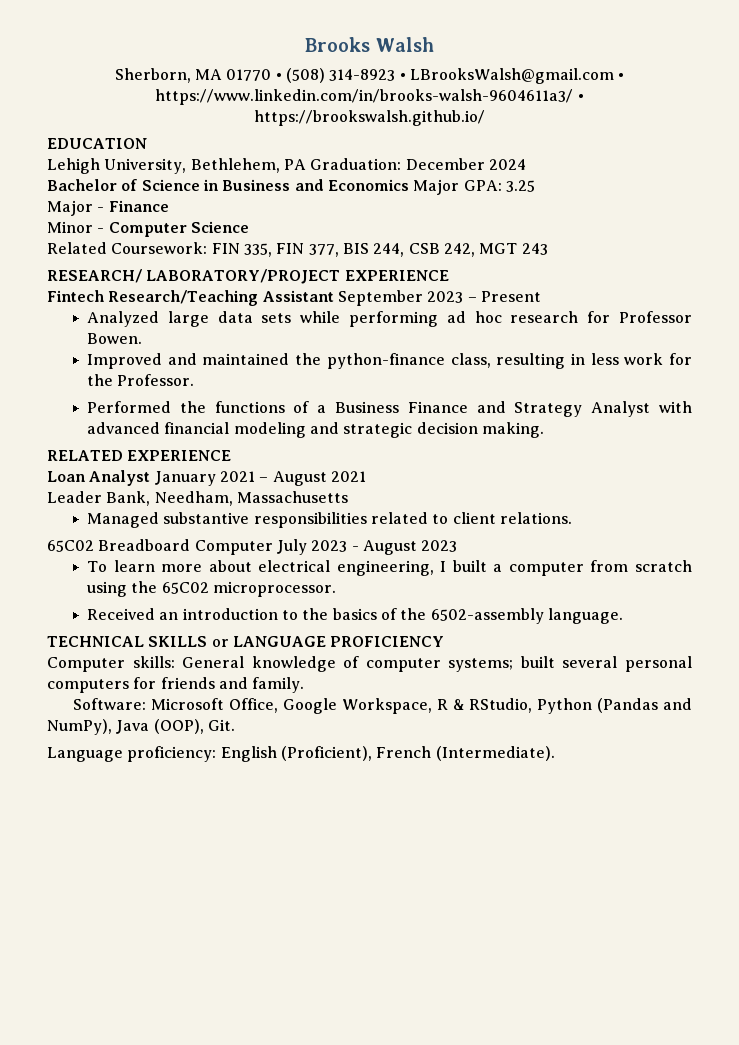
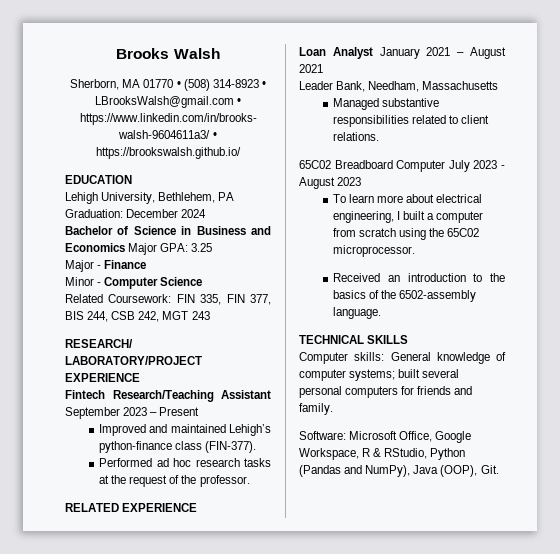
[87,311,692,327] [87,333,143,344] [87,353,693,369] [87,374,195,386] [87,401,692,417] [87,422,544,438] Analyzed large data sets while performing ad hoc research for Professor Bowen. // Improved and maintained the python-finance class, resulting in less work for the Professor. // Performed the functions of a Business Finance and Strategy Analyst with advanced financial modeling and strategic decision making. -> [99,424,271,436] [99,441,257,453] [99,458,271,467] [99,475,250,487] Improved and maintained Lehigh’s python-finance class (FIN-377). // Performed ad hoc research tasks at the request of the professor.
[211,636,445,647] or LANGUAGE PROFICIENCY -> (409, 339) none
[47,746,555,762] // Language proficiency: English (Proficient), French (Intermediate). -> (499, 469) none

